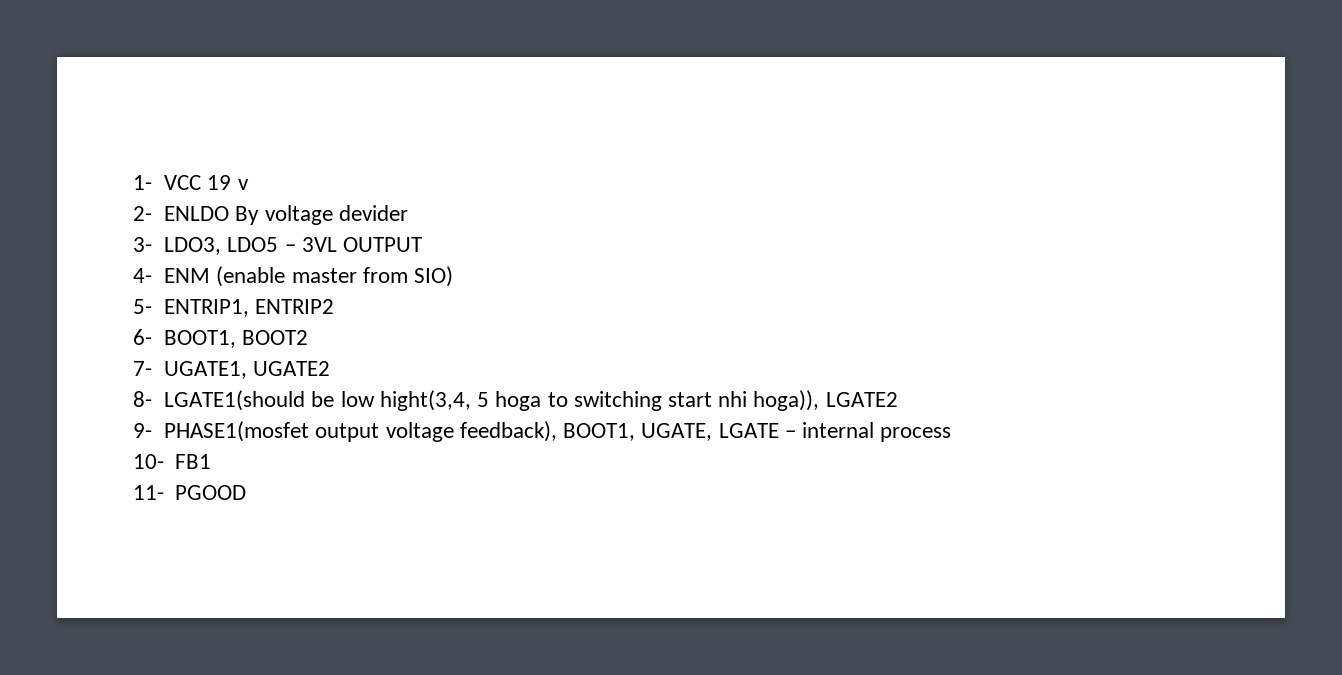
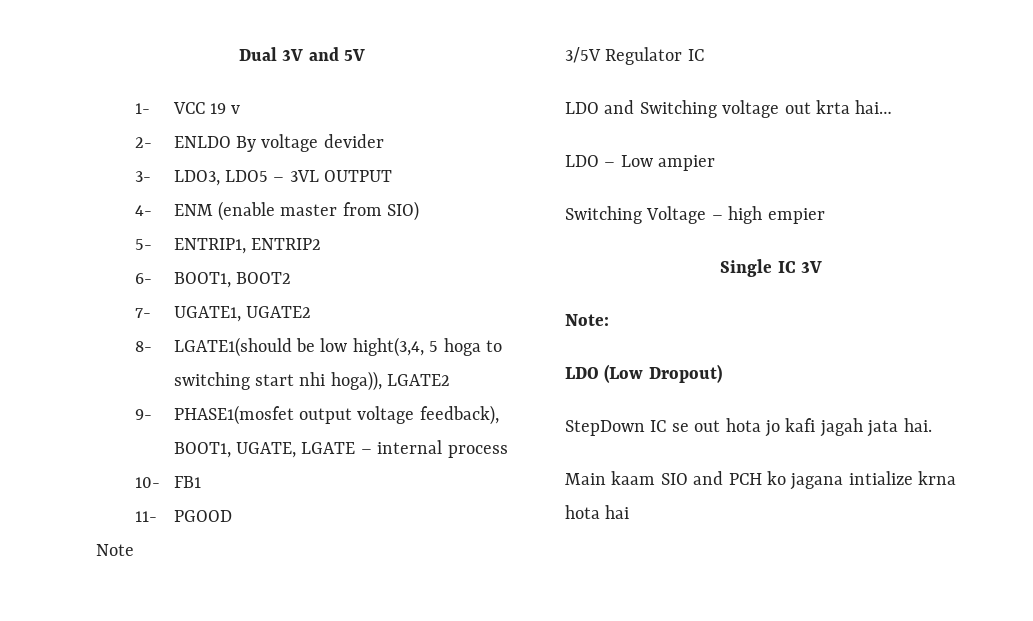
(132, 182) none -> [238,47,366,61] Dual 3V and 5V //
(247, 492) none -> [96,544,134,556] [565,47,704,65] [565,100,893,118] [565,155,716,171] [565,206,825,224] [720,259,822,277] [565,314,609,326] [565,364,722,383] [565,418,932,437] [565,471,957,490] [565,505,630,519] // Note // 3/5V Regulator IC // LDO and Switching voltage out krta hai… // LDO – Low ampier // Switching Voltage – high empier // Single IC 3V // Note: // LDO (Low Dropout) // StepDown IC se out hota jo kafi jagah jata hai. // Main kaam SIO and PCH ko jagana intialize krna hota hai

